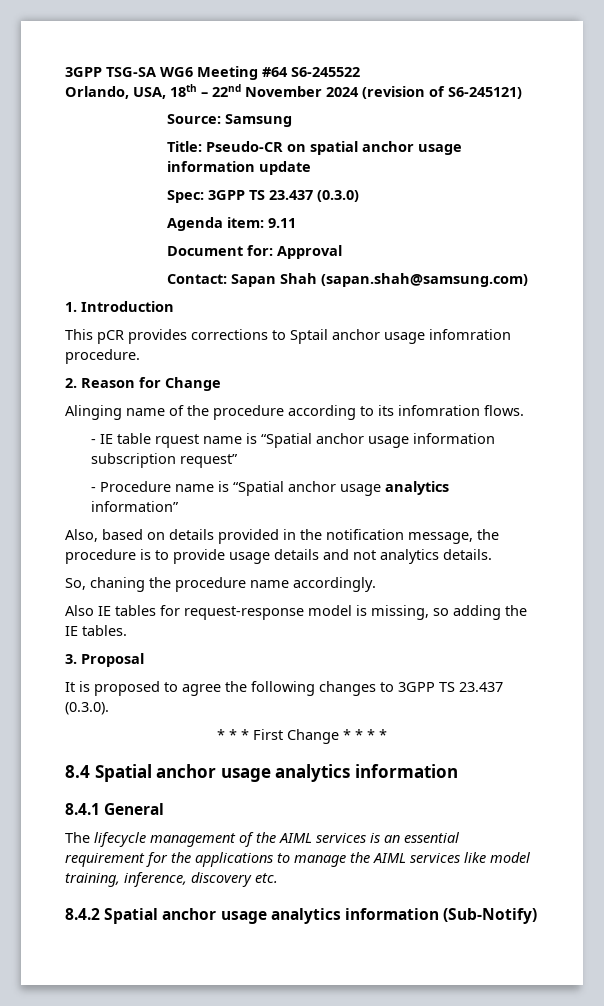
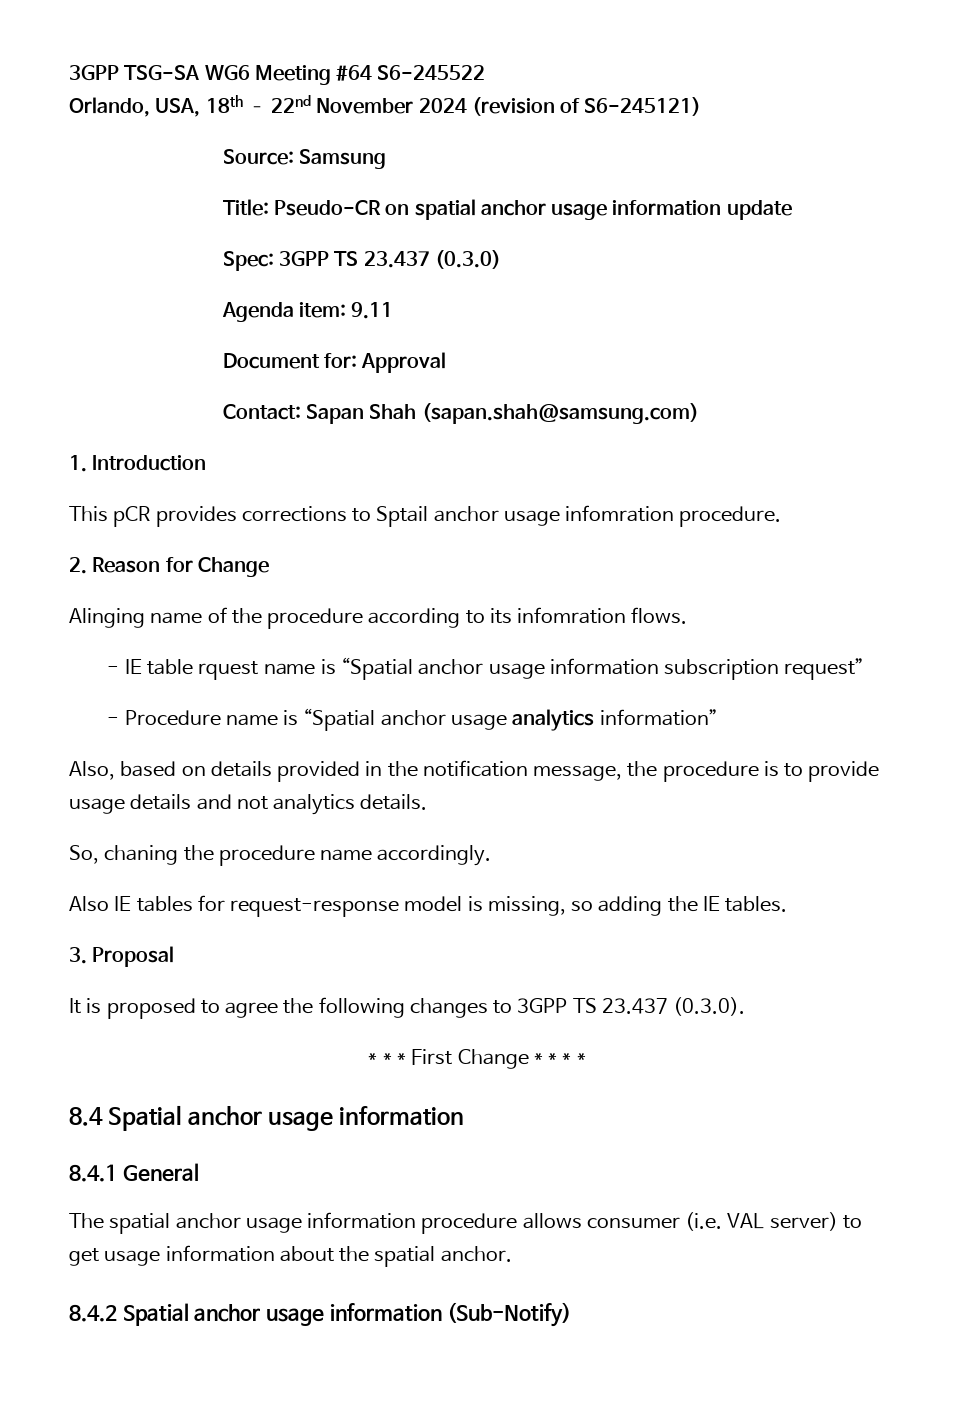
[275,764,351,782] analytics -> (334, 1121) none
[94,832,460,847] [65,852,531,867] [65,872,278,887] lifecycle management of the AIML services is an essential requirement for the applications to manage the AIML services like model training, inference, discovery etc. -> [109,1212,862,1234] [69,1245,512,1267] spatial anchor usage information procedure allows consumer (i.e. VAL server) to get usage information about the spatial anchor.
[270,908,341,924] analytics -> (324, 1317) none

